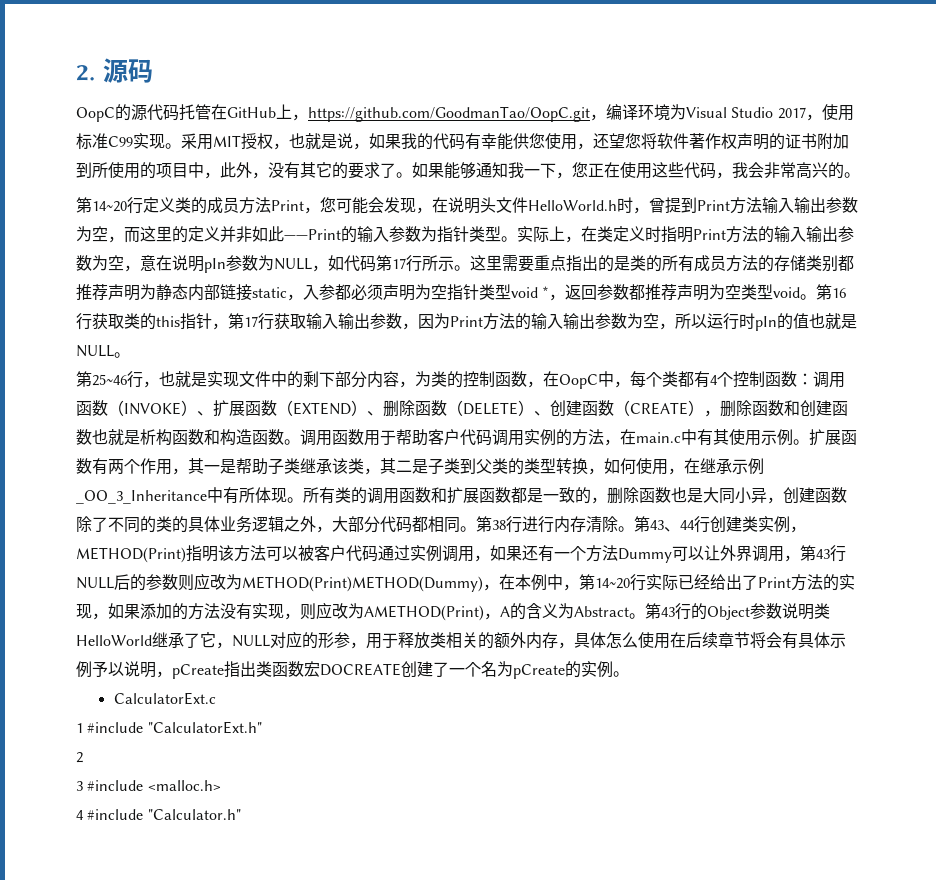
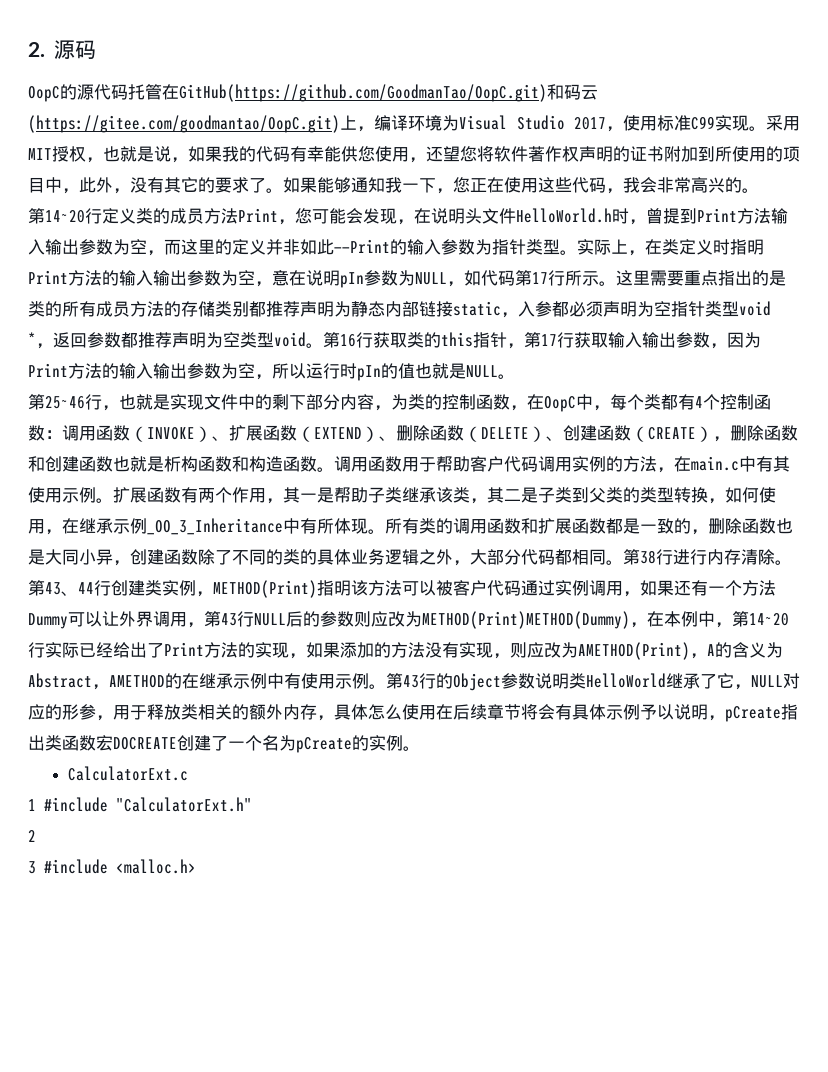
[227,104,590,122] GitHub上，https://github.com/GoodmanTao/OopC.git -> [179,84,598,102] [28,115,357,133] GitHub(https://github.com/GoodmanTao/OopC.git)和码云(https://gitee.com/goodmantao/OopC.git)上
(629, 611) none -> [92,673,369,690] ，AMETHOD的在继承示例中有使用示例
[76,809,241,820] // 4 #include "Calculator.h" -> (196, 866) none

